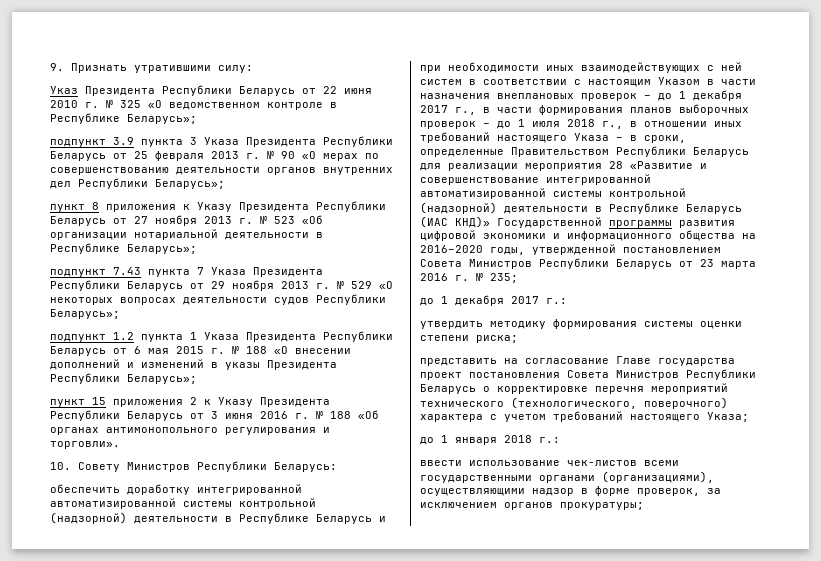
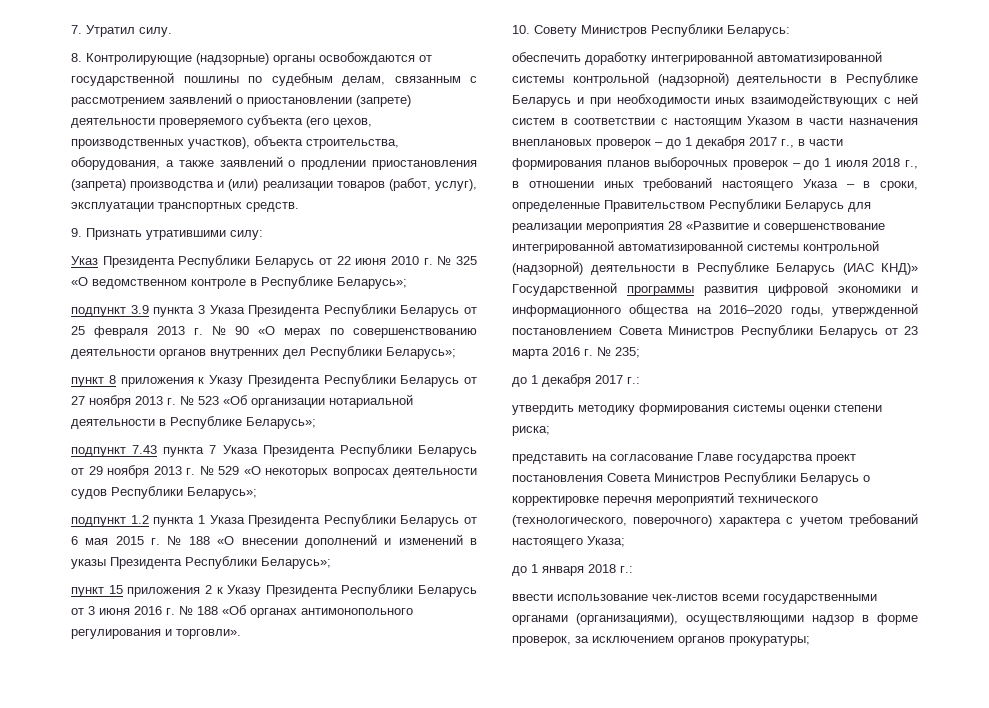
(50, 67) none -> [71,25,172,37] [71,52,432,65] [71,72,477,86] [71,93,411,107] [71,115,372,128] [71,136,399,149] [71,156,477,170] [71,178,478,191] [71,202,299,212] 7. Утратил силу. // 8. Контролирующие (надзорные) органы освобождаются от государственной пошлины по судебным делам, связанным с рассмотрением заявлений о приостановлении (запрете) деятельности проверяемого субъекта (его цехов, производственных участков), объекта строительства, оборудования, а также заявлений о продлении приостановления (запрета) производства и (или) реализации товаров (работ, услуг), эксплуатации транспортных средств. //

